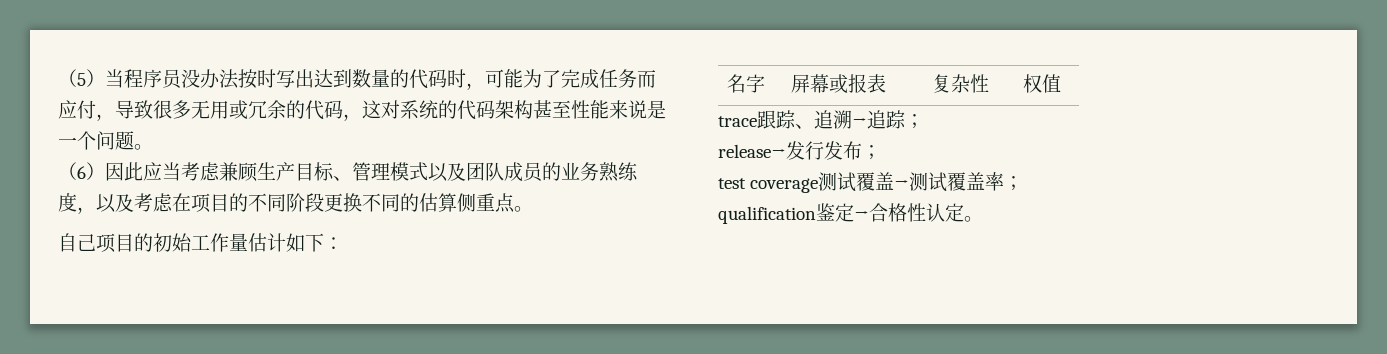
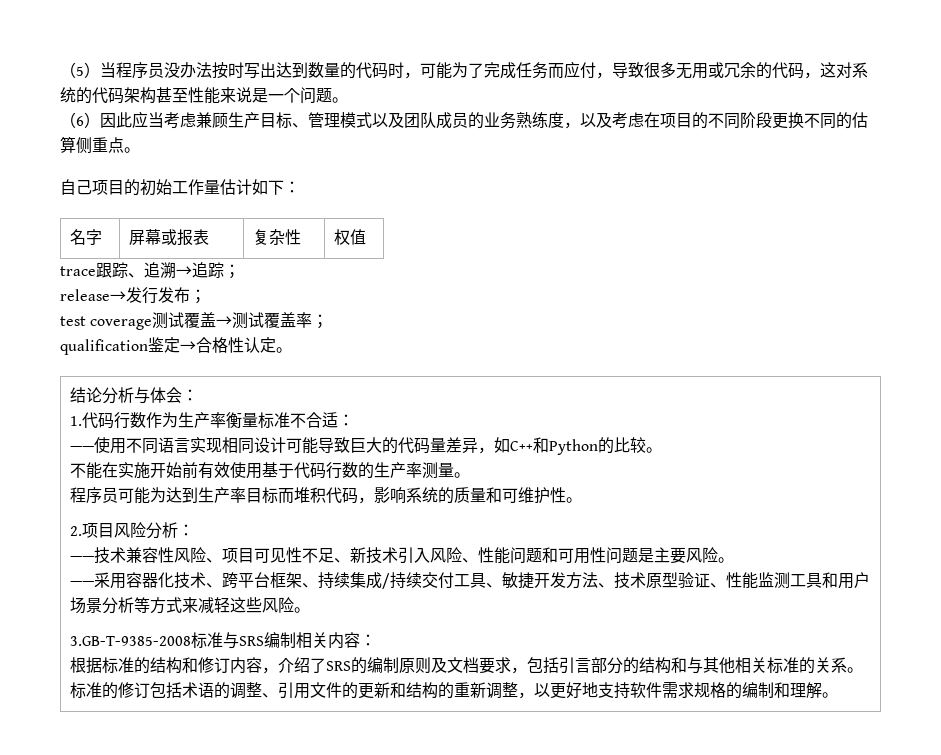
(983, 219) none -> [70,387,199,404] [70,412,355,429] [70,437,663,455] [70,462,471,479] [70,487,583,504] [70,522,195,539] [70,547,735,564] [70,572,871,589] [70,597,311,614] [70,632,377,649] [70,657,864,674] [70,682,839,699] // 结论分析与体会： // 1.代码行数作为生产率衡量标准不合适： // ——使用不同语言实现相同设计可能导致巨大的代码量差异，如C++和Python的比较。 // 不能在实施开始前有效使用基于代码行数的生产率测量。 // 程序员可能为达到生产率目标而堆积代码，影响系统的质量和可维护性。 // 2.项目风险分析： // ——技术兼容性风险、项目可见性不足、新技术引入风险、性能问题和可用性问题是主要风险。 // ——采用容器化技术、跨平台框架、持续集成/持续交付工具、敏捷开发方法、技术原型验证、性能监测工具和用户场景分析等方式来减轻这些风险。 // 3.GB-T-9385-2008标准与SRS编制相关内容： // 根据标准的结构和修订内容，介绍了SRS的编制原则及文档要求，包括引言部分的结构和与其他相关标准的关系。标准的修订包括术语的调整、引用文件的更新和结构的重新调整，以更好地支持软件需求规格的编制和理解。

